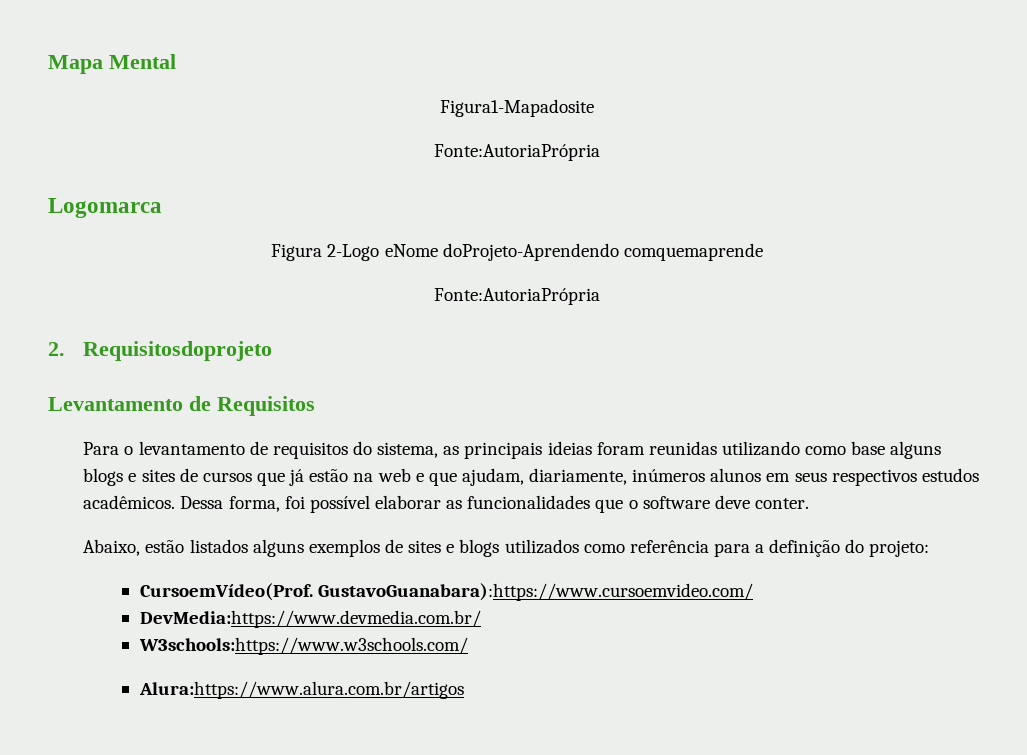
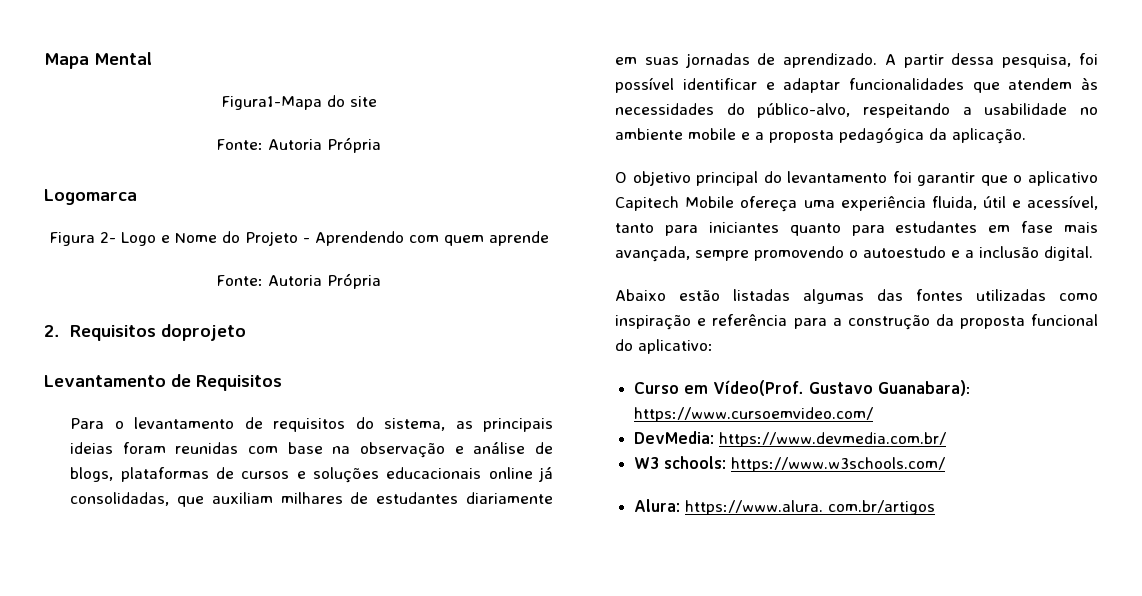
[440,99,594,117] [434,144,600,161] [48,198,162,218] [271,243,763,261] [434,288,600,305] Figura1-Mapadosite // Fonte:AutoriaPrópria // Logomarca // Figura 2-Logo eNome doProjeto-Aprendendo comquemaprende // Fonte:AutoriaPrópria -> [220,95,377,110] [216,137,381,153] [44,189,137,205] [48,231,549,246] [216,273,381,289] Figura1-Mapa do site // Fonte: Autoria Própria // Logomarca // Figura 2- Logo e Nome do Projeto - Aprendendo com quem aprende // Fonte: Autoria Própria
[83,341,273,361] Requisitosdoprojeto -> [70,324,247,341] Requisitos doprojeto
[721,441,942,459] [83,468,979,486] [83,495,809,513] [83,539,930,557] [139,583,753,601] [139,610,481,628] [138,637,468,655] [138,681,464,699] utilizando como base alguns blogs e sites de cursos que já estão na web e que ajudam, diariamente, inúmeros alunos em seus respectivos estudos acadêmicos. Dessa forma, foi possível elaborar as funcionalidades que o software deve conter. // Abaixo, estão listados alguns exemplos de sites e blogs utilizados como referência para a definição do projeto: // CursoemVídeo(Prof. GustavoGuanabara):https://www.cursoemvideo.com/ // DevMedia:https://www.devmedia.com.br/ // W3schools:https://www.w3schools.com/ // Alura:https://www.alura.com.br/artigos -> [248,442,553,458] [70,467,553,483] [70,492,553,507] [615,53,1098,68] [615,77,1098,93] [615,103,1098,118] [615,127,1027,144] [615,171,1098,186] [615,195,1098,212] [615,221,1098,236] [615,246,1094,262] [615,289,1098,304] [615,314,1098,330] [615,339,714,354] [633,380,971,396] [633,407,873,422] [633,431,946,447] [633,456,945,472] [633,499,935,515] com base na observação e análise de blogs, plataformas de cursos e soluções educacionais online já consolidadas, que auxiliam milhares de estudantes diariamente em suas jornadas de aprendizado. A partir dessa pesquisa, foi possível identificar e adaptar funcionalidades que atendem às necessidades do público-alvo, respeitando a usabilidade no ambiente mobile e a proposta pedagógica da aplicação. // O objetivo principal do levantamento foi garantir que o aplicativo Capitech Mobile ofereça uma experiência fluida, útil e acessível, tanto para iniciantes quanto para estudantes em fase mais avançada, sempre promovendo o autoestudo e a inclusão digital. // Abaixo estão listadas algumas das fontes utilizadas como inspiração e referência para a construção da proposta funcional do aplicativo: // Curso em Vídeo(Prof. Gustavo Guanabara): https://www.cursoemvideo.com/ // DevMedia: https://www.devmedia.com.br/ // W3 schools: https://www.w3schools.com/ // Alura: https://www.alura. com.br/artigos

